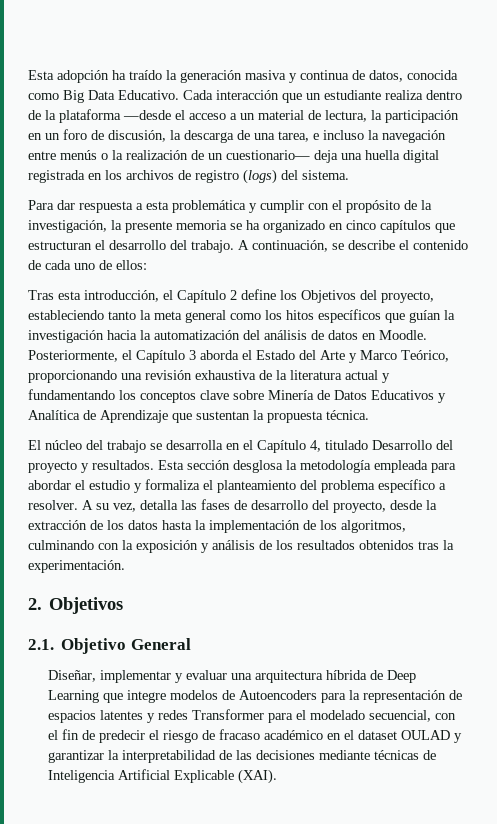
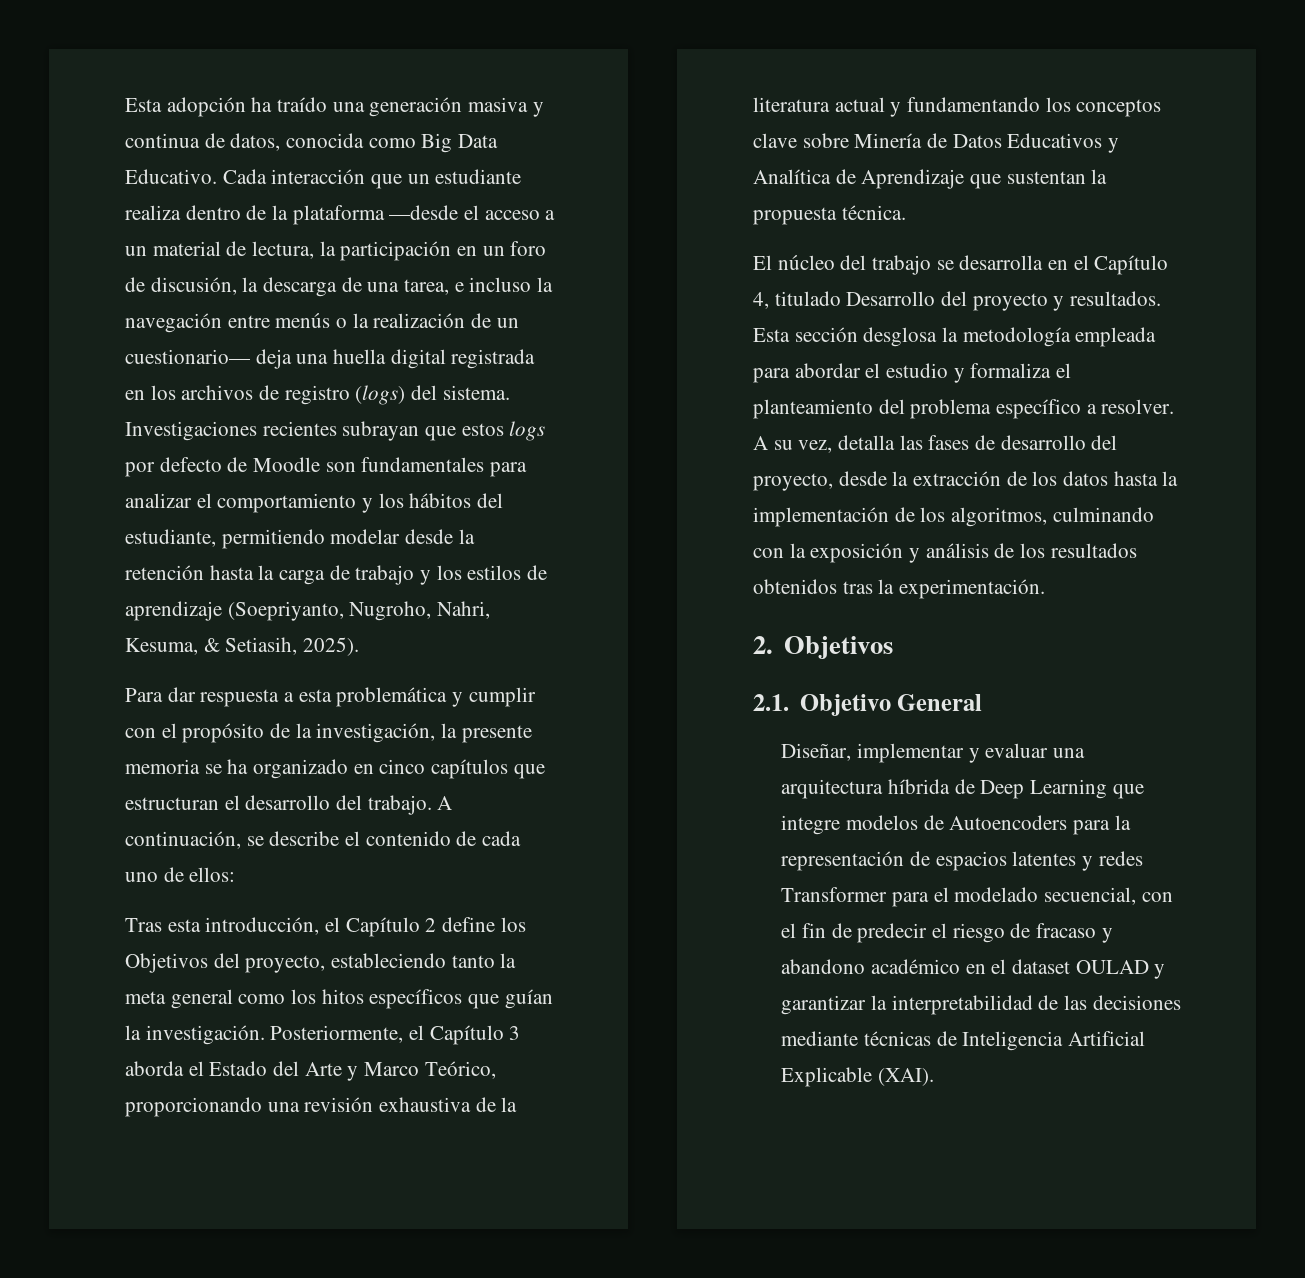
[166,70,177,80] la -> [332,102,365,112] una
(349, 175) none -> [125,421,546,441] [125,457,528,477] [125,493,504,513] [125,529,475,549] [125,565,548,585] [125,601,491,621] [125,637,360,656] Investigaciones recientes subrayan que estos logs por defecto de Moodle son fundamentales para analizar el comportamiento y los hábitos del estudiante, permitiendo modelar desde la retención hasta la carga de trabajo y los estilos de aprendizaje (Soepriyanto, Nugroho, Nahri, Kesuma, & Setiasih, 2025).
[28,330,427,343] investigación hacia la automatización del análisis de datos en Moodle. -> [145,1025,265,1045] investigación.
(261, 734) none -> [1101,928,1113,943] [781,959,866,974] y abandono

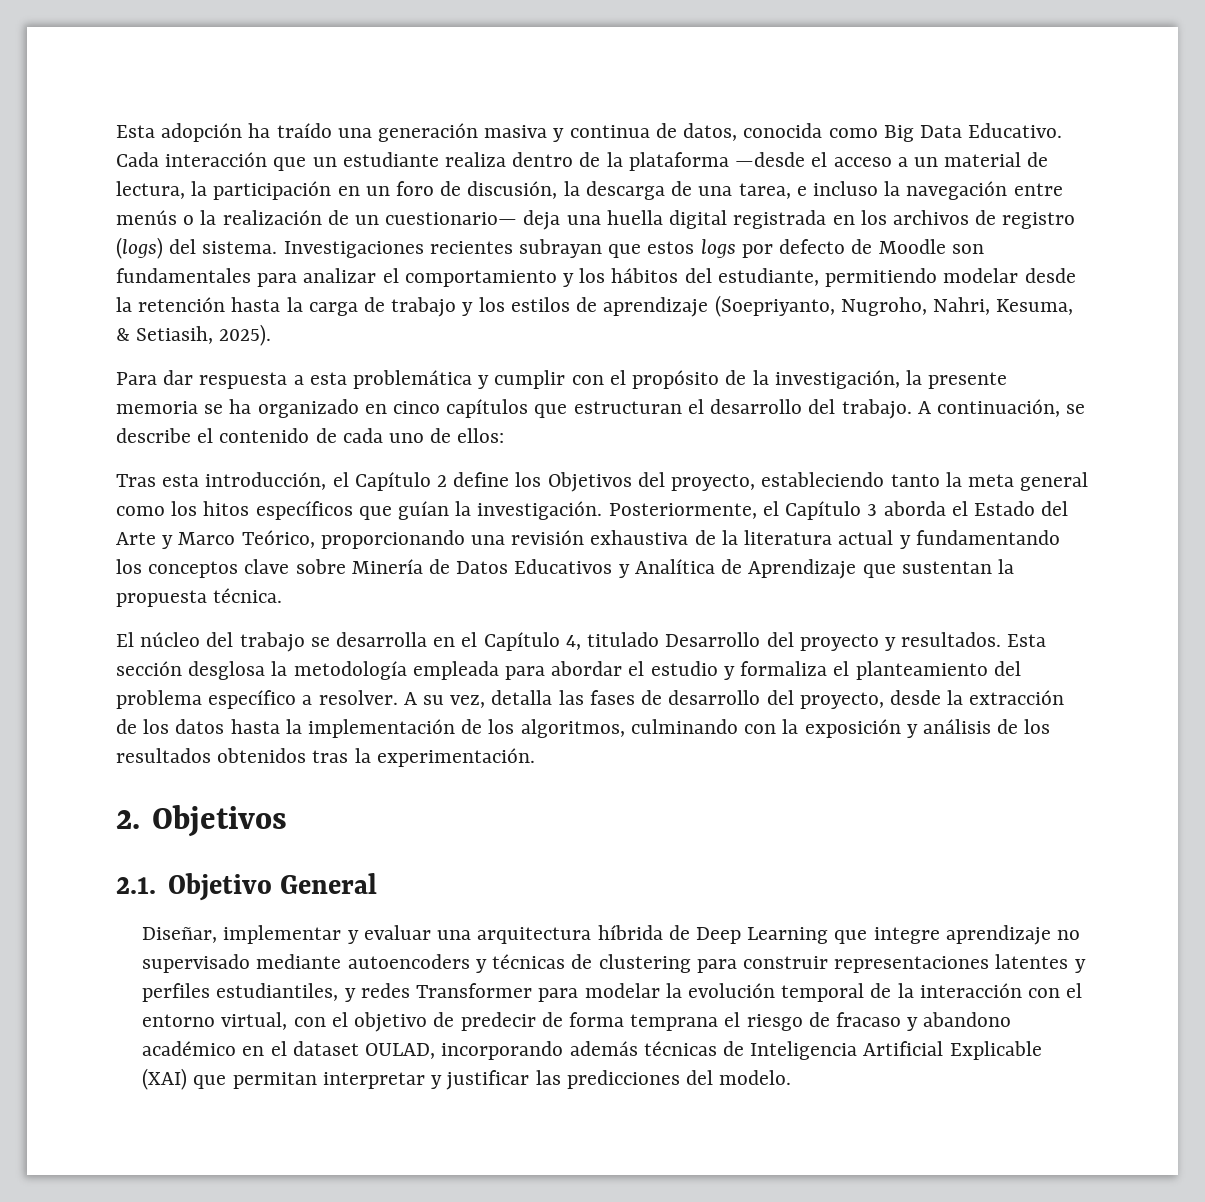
[845,815,1131,835] [781,851,1143,871] [781,887,1173,907] [781,923,928,943] modelos de Autoencoders para la representación de espacios latentes y redes Transformer para el modelado secuencial, con el fin de predecir -> [945,925,1080,945] [142,954,1086,973] [142,983,1083,1002] [142,1012,719,1032] aprendizaje no supervisado mediante autoencoders y técnicas de clustering para construir representaciones latentes y perfiles estudiantiles, y redes Transformer para modelar la evolución temporal de la interacción con el entorno virtual, con el objetivo de predecir de forma temprana
[1075,960,1166,979] [781,995,1181,1015] [781,1031,859,1046] OULAD y garantizar la interpretabilidad de las decisiones mediante -> [365,1041,638,1060] OULAD, incorporando además
[877,1068,934,1086] (XAI). -> [142,1068,792,1090] (XAI) que permitan interpretar y justificar las predicciones del modelo.

